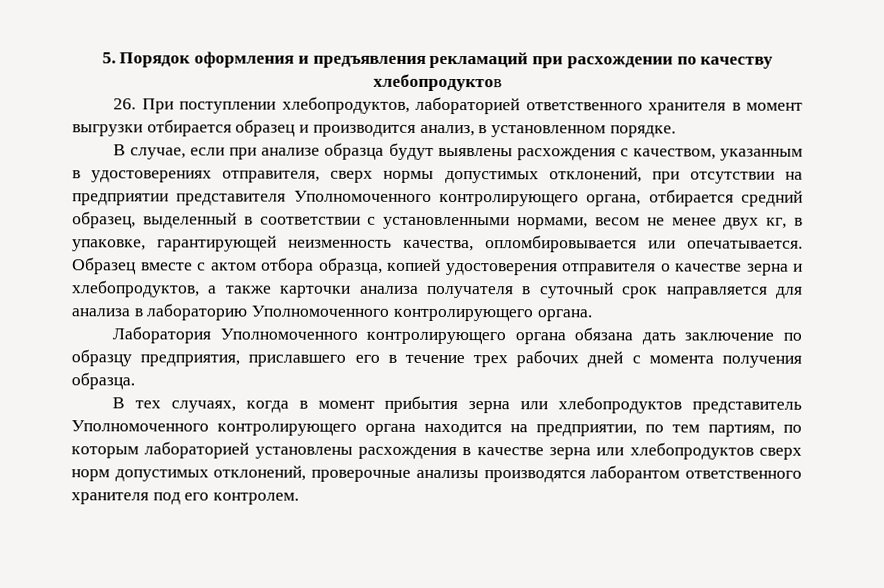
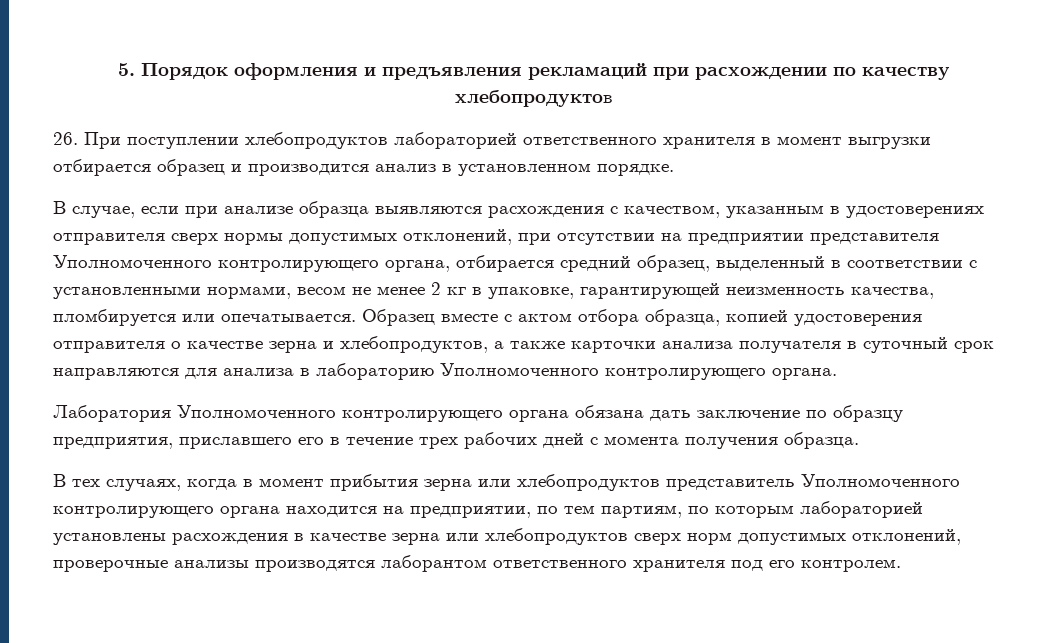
[281,96,410,114] хлебопродуктов, -> [245,132,388,149] хлебопродуктов
[419,124,475,137] анализ, -> [375,164,436,172] анализ
[388,142,513,160] будут выявлены -> [375,206,482,214] выявляются
[222,170,321,183] отправителя, -> [53,233,165,245] отправителя
[723,217,788,230] двух кг, -> [431,282,466,295] 2 кг
[485,235,637,253] опломбировывается -> [53,309,176,326] пломбируется
[665,286,768,299] направляется -> [53,368,179,380] направляются

